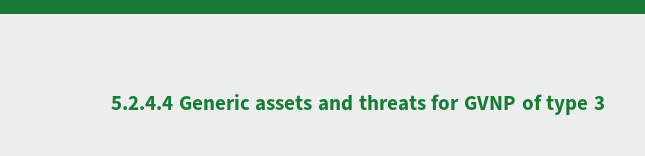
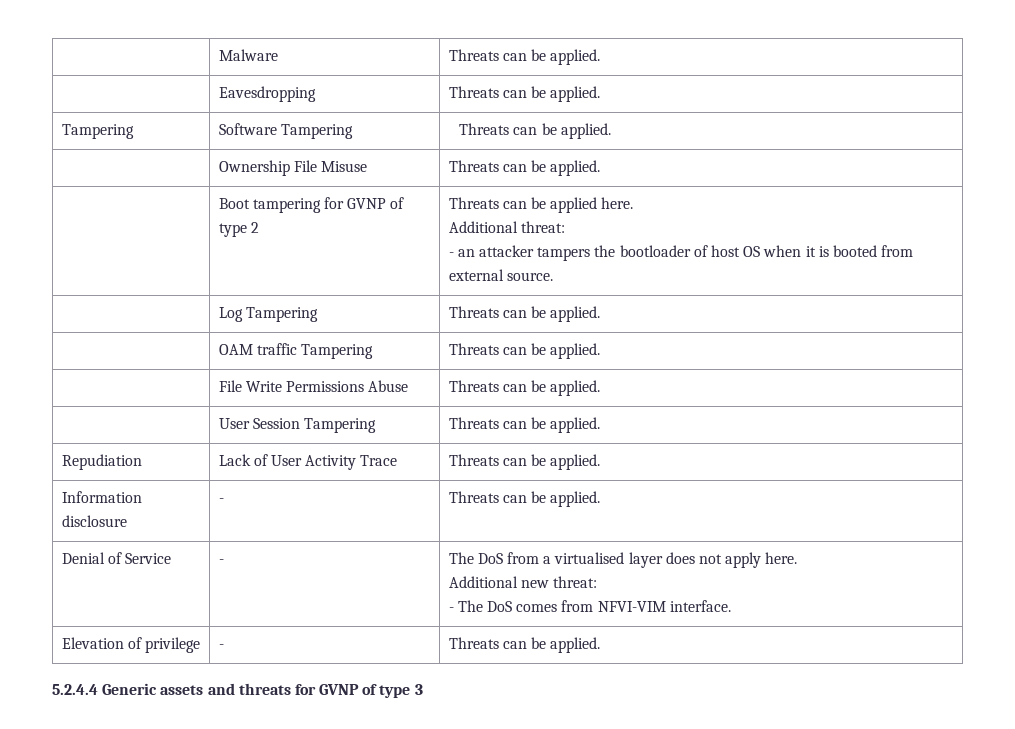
(111, 103) none -> [218,49,278,61] [448,49,601,65] [218,86,316,102] [448,86,601,102] [61,124,134,139] [218,123,353,139] [459,123,611,139] [218,160,368,176] [448,160,601,176] [218,197,405,213] [218,222,259,237] [448,197,634,213] [448,221,565,233] [448,245,914,261] [448,269,553,281] [218,307,318,322] [448,306,601,322] [218,343,374,359] [448,343,601,359] [218,380,409,392] [448,380,601,396] [218,418,377,433] [448,417,601,433] [61,454,142,470] [218,454,398,470] [448,454,601,470] [61,491,142,503] [61,515,127,527] [218,498,224,503] [448,491,601,507] [61,552,172,564] [218,559,224,564] [448,552,798,568] [448,576,598,588] [448,600,731,612] [61,637,201,653] [218,644,224,649] [448,637,601,653] | Malware | Threats can be applied. // | Eavesdropping | Threats can be applied. // Tampering | Software Tampering | Threats can be applied. // | Ownership File Misuse | Threats can be applied. // | Boot tampering for GVNP of type 2 | Threats can be applied here. // Additional threat: // - an attacker tampers the bootloader of host OS when it is booted from external source. // | Log Tampering | Threats can be applied. // | OAM traffic Tampering | Threats can be applied. // | File Write Permissions Abuse | Threats can be applied. // | User Session Tampering | Threats can be applied. // Repudiation | Lack of User Activity Trace | Threats can be applied. // Information disclosure | - | Threats can be applied. // Denial of Service | - | The DoS from a virtualised layer does not apply here. // Additional new threat: // - The DoS comes from NFVI-VIM interface. // Elevation of privilege | - | Threats can be applied. //

